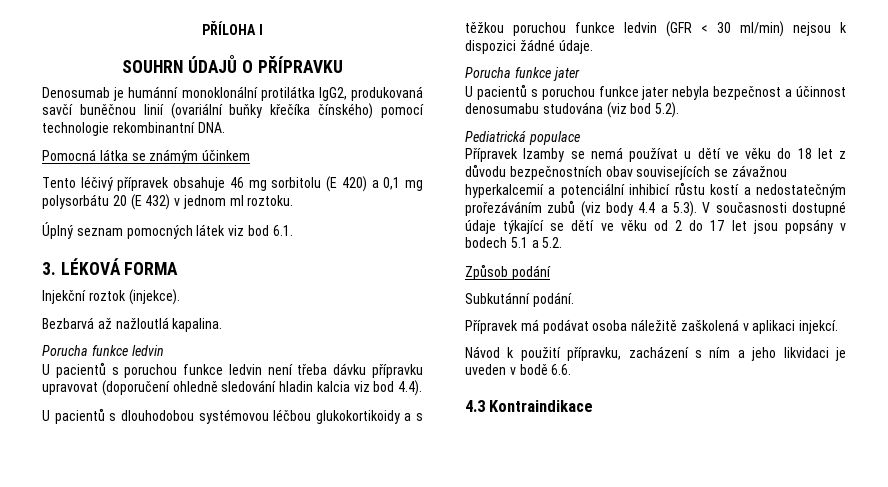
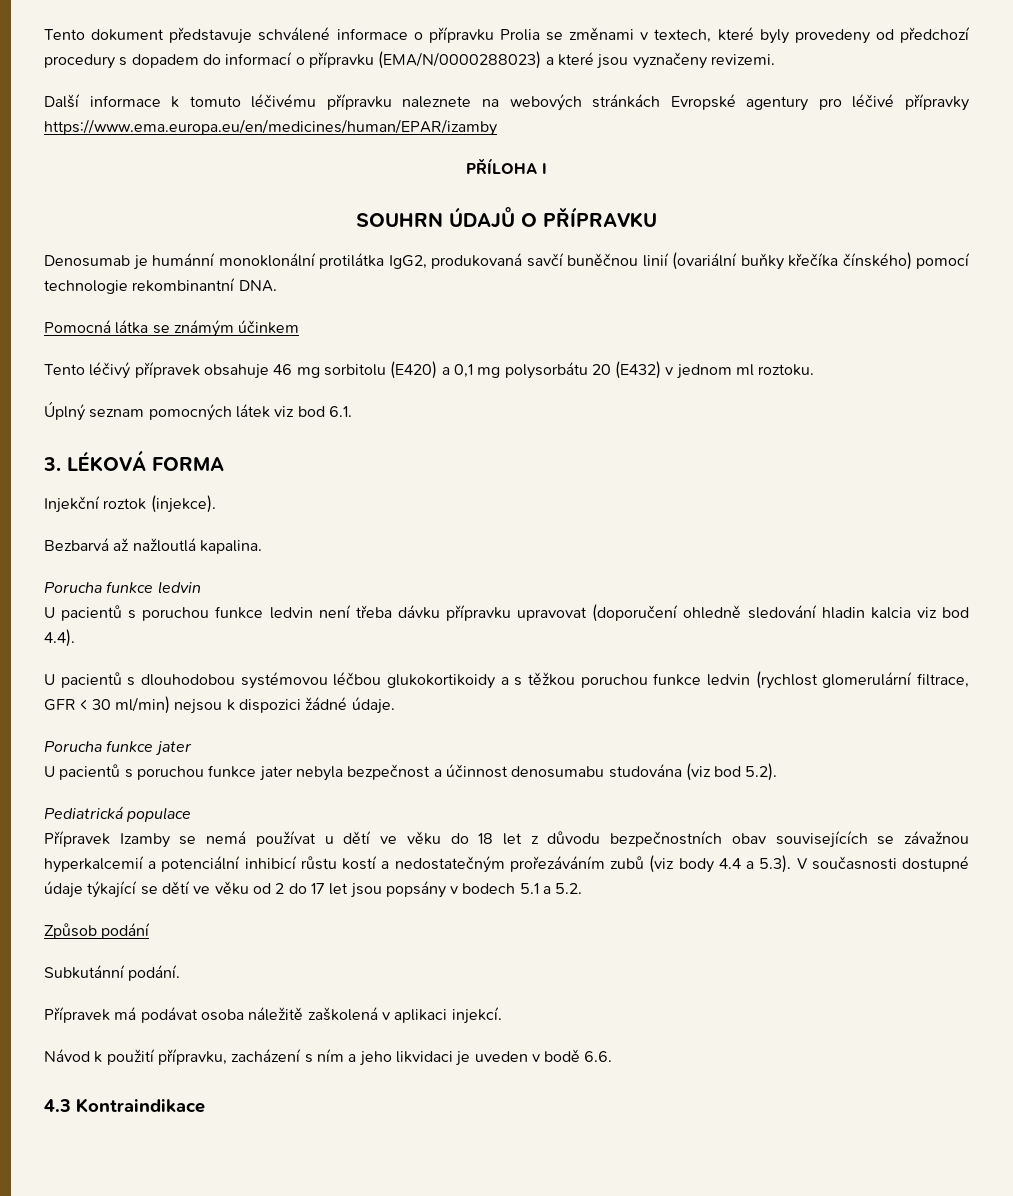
(202, 28) none -> [44,27,970,44] [44,51,775,69] [44,94,969,111] [44,119,497,136] Tento dokument představuje schválené informace o přípravku Prolia se změnami v textech, které byly provedeny od předchozí procedury s dopadem do informací o přípravku (EMA/N/0000288023) a které jsou vyznačeny revizemi. // Další informace k tomuto léčivému přípravku naleznete na webových stránkách Evropské agentury pro léčivé přípravky https://www.ema.europa.eu/en/medicines/human/EPAR/izamby //
[326,176,367,192] (E 420) -> [390,361,438,379] (E420)
[130,194,171,210] (E 432) -> [615,361,662,379] (E432)
[666,21,692,37] (GFR -> [755,671,969,689] [44,699,76,711] (rychlost glomerulární filtrace, GFR

